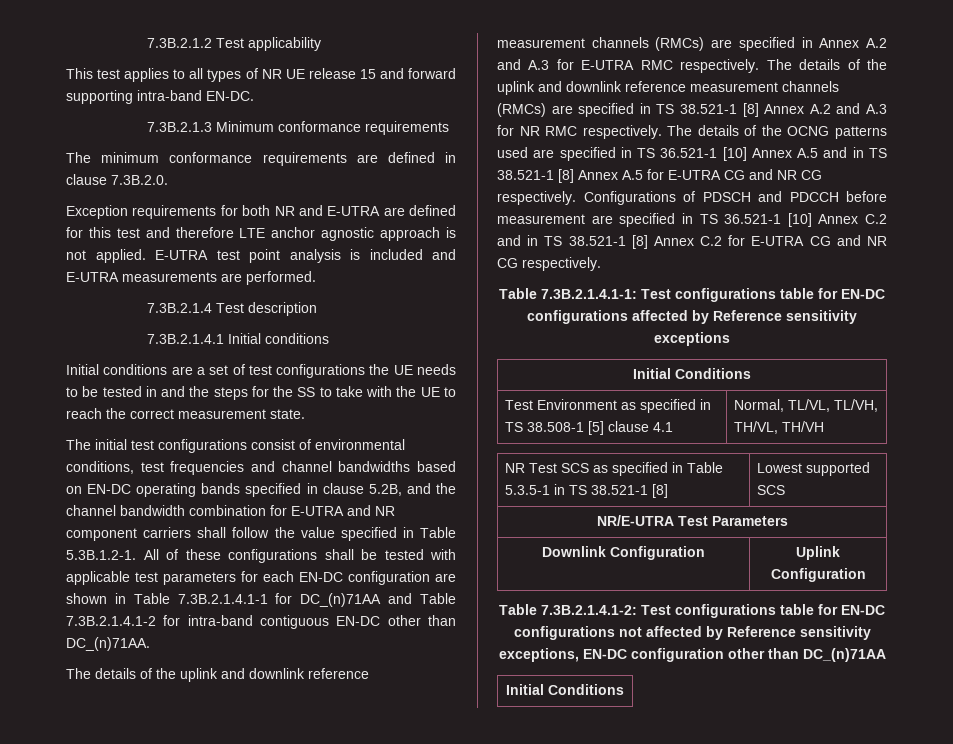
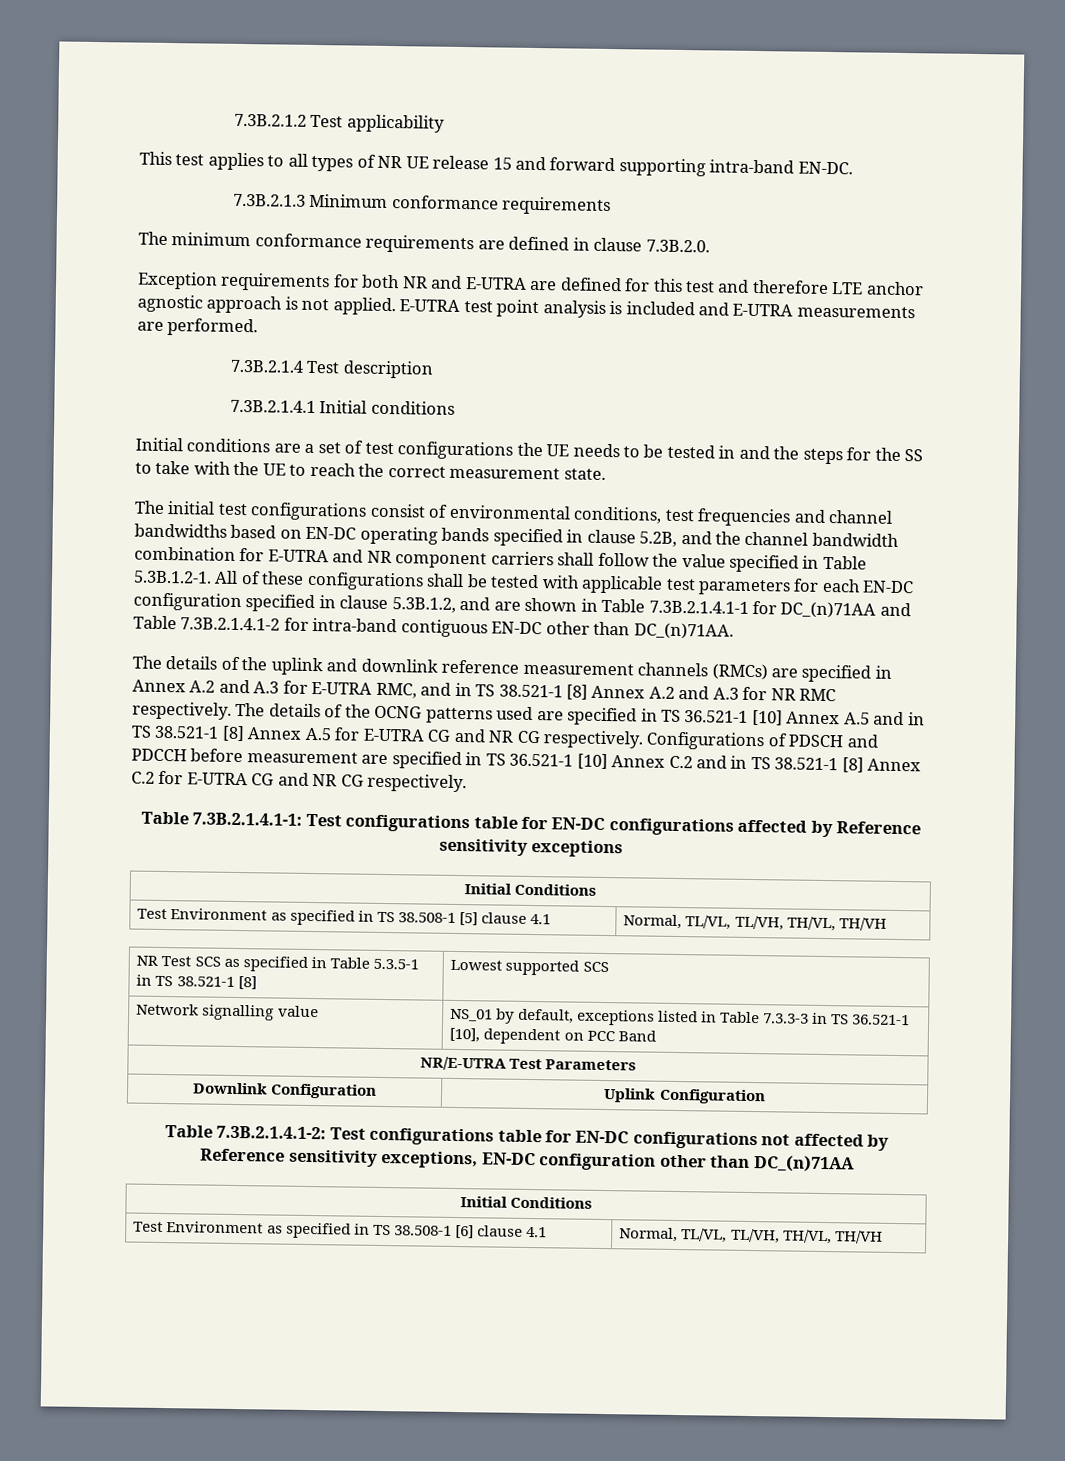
(430, 578) none -> [245,594,491,613] specified in clause 5.3B.1.2, and
[640,59,887,73] [497,81,839,95] [497,103,635,117] RMC respectively. The details of the uplink and downlink reference measurement channels (RMCs) are specified -> [375,682,452,699] RMC, and
(786, 490) none -> [136,1003,319,1021] [450,1008,910,1026] [449,1027,656,1045] // Network signalling value | NS_01 by default, exceptions listed in Table 7.3.3-3 in TS 36.521-1 [10], dependent on PCC Band
(624, 689) none -> [133,1221,547,1239] [619,1227,883,1245] // Test Environment as specified in TS 38.508-1 [6] clause 4.1 | Normal, TL/VL, TL/VH, TH/VL, TH/VH

